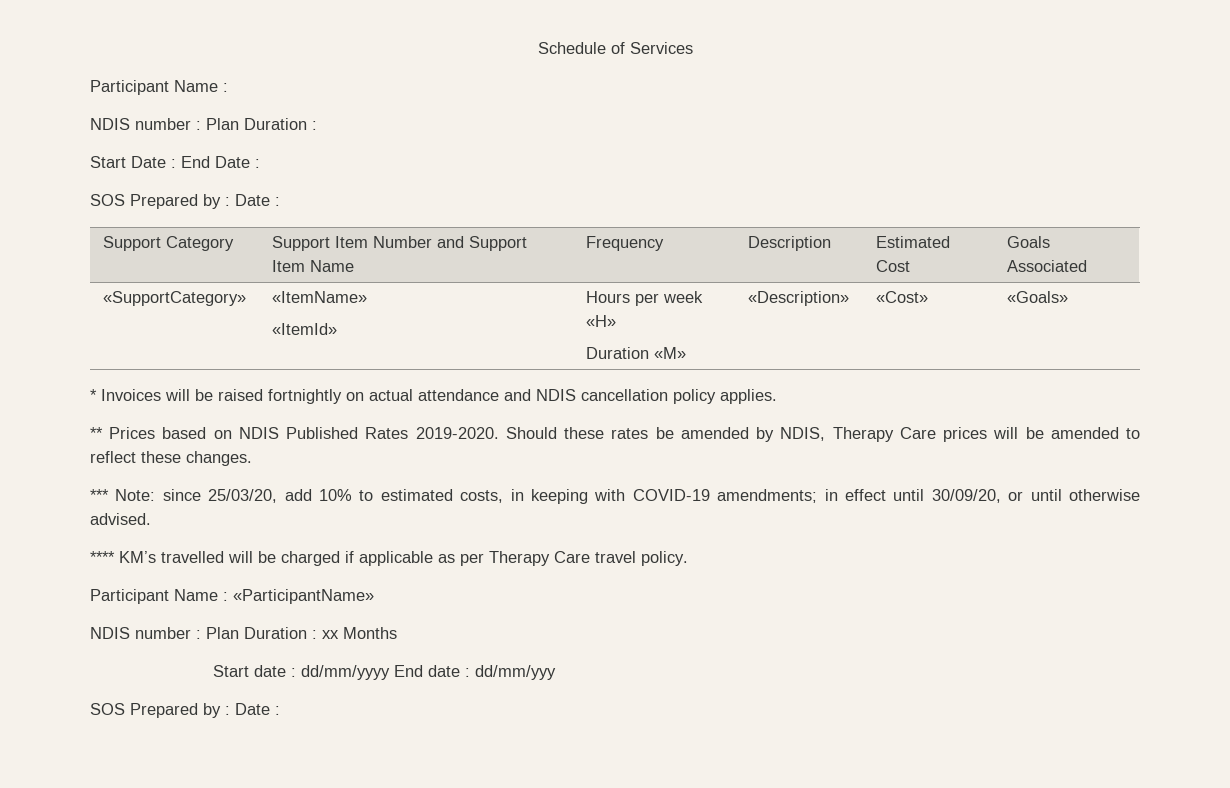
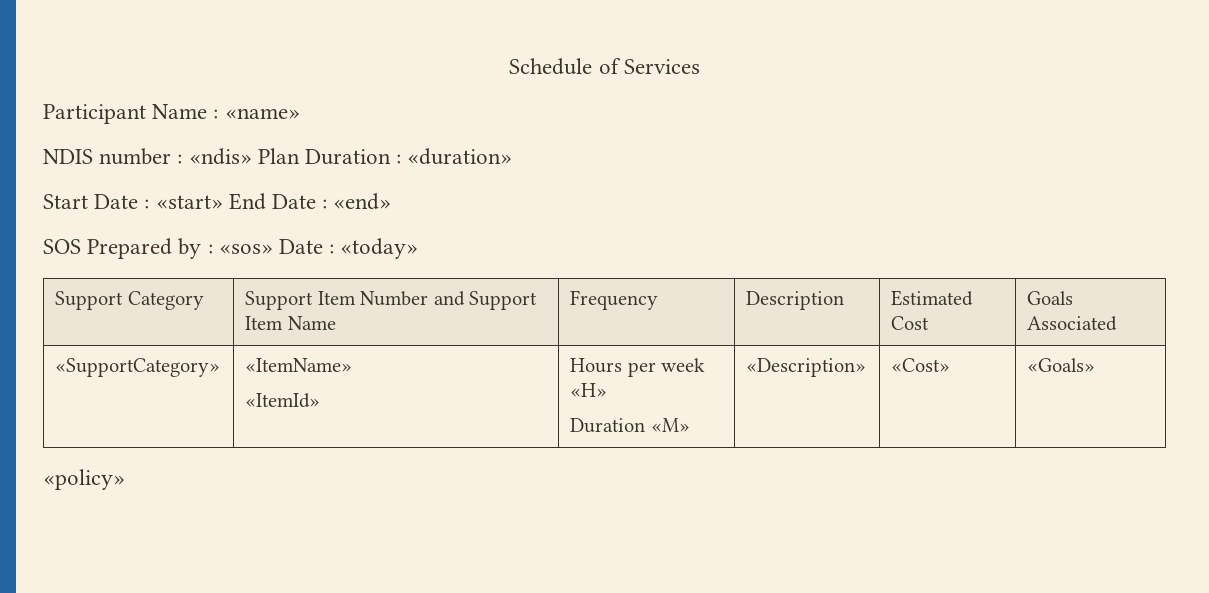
[90,118,317,130] // NDIS number : Plan Duration : -> [224,108,300,119] [43,148,513,165] «name» // NDIS number : «ndis» Plan Duration : «duration»
(176, 163) none -> [155,195,223,209] «start»
[90,194,280,209] // SOS Prepared by : Date : -> [333,193,392,210] [43,238,419,259] «end» // SOS Prepared by : «sos» Date : «today»
[90,389,777,404] [90,427,1140,442] [90,451,252,466] [90,489,1140,504] [90,513,151,525] [90,551,688,566] [90,589,374,604] [90,627,397,639] [213,665,557,680] [90,703,280,718] * Invoices will be raised fortnightly on actual attendance and NDIS cancellation policy applies. // ** Prices based on NDIS Published Rates 2019-2020. Should these rates be amended by NDIS, Therapy Care prices will be amended to reflect these changes. // *** Note: since 25/03/20, add 10% to estimated costs, in keeping with COVID-19 amendments; in effect until 30/09/20, or until otherwise advised. // **** KM’s travelled will be charged if applicable as per Therapy Care travel policy. // Participant Name : «ParticipantName» // NDIS number : Plan Duration : xx Months // Start date : dd/mm/yyyy End date : dd/mm/yyy // SOS Prepared by : Date : -> [43,469,125,490] «policy»

